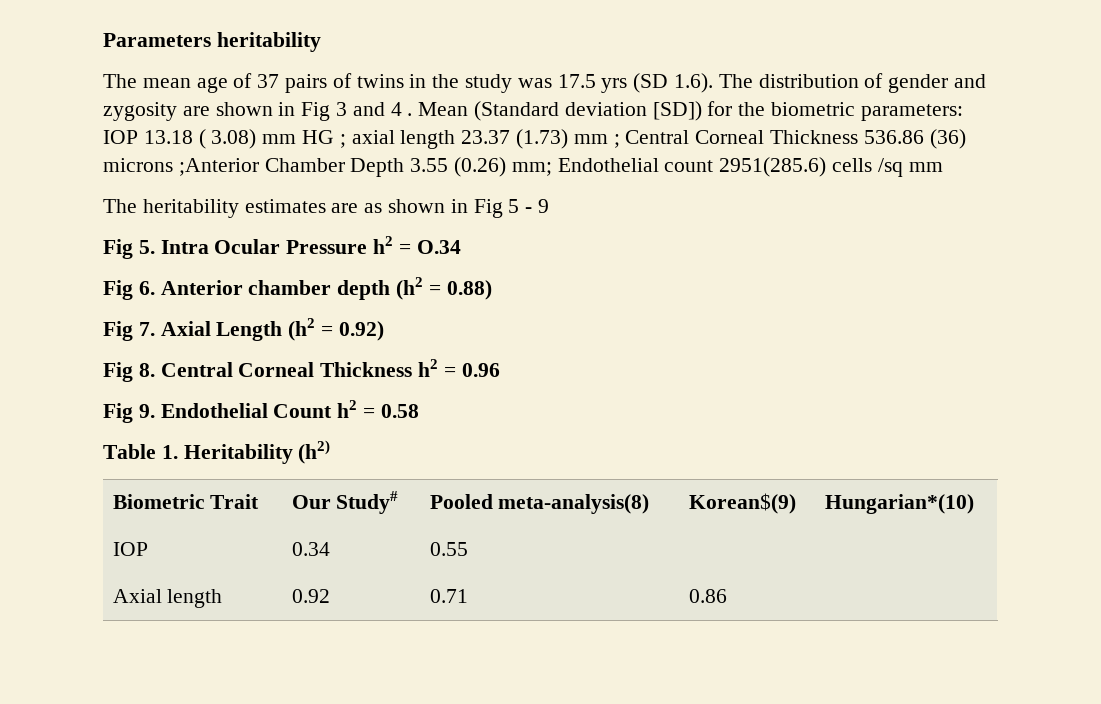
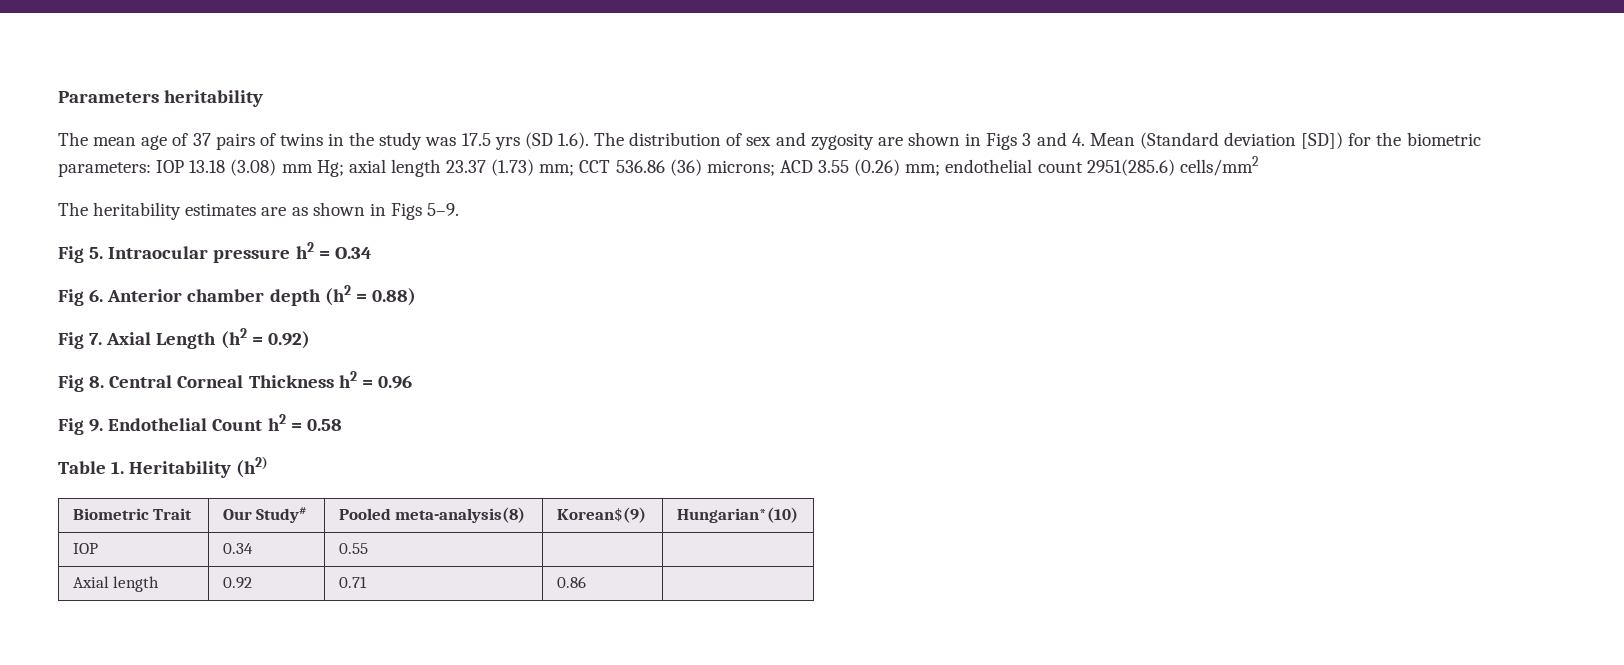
[888,74,949,93] gender -> [746,137,772,146] sex
[301,102,331,121] Fig -> [986,133,1018,150] Figs
[390,102,413,116] 4 . -> [1071,133,1085,146] 4.
[198,129,966,149] [103,158,405,177] ( 3.08) mm HG ; axial length 23.37 (1.73) mm ; Central Corneal Thickness 536.86 (36) microns ;Anterior Chamber Depth -> [230,159,813,177] (3.08) mm Hg; axial length 23.37 (1.73) mm; CCT 536.86 (36) microns; ACD
[557,158,659,172] Endothelial -> [945,159,1033,173] endothelial
[832,158,943,177] cells /sq mm -> [1179,156,1259,176] cells/mm2
[473,199,550,218] Fig 5 - 9 -> [390,203,460,220] Figs 5–9.
[160,239,368,254] Intra Ocular Pressure -> [108,246,291,263] Intraocular pressure

